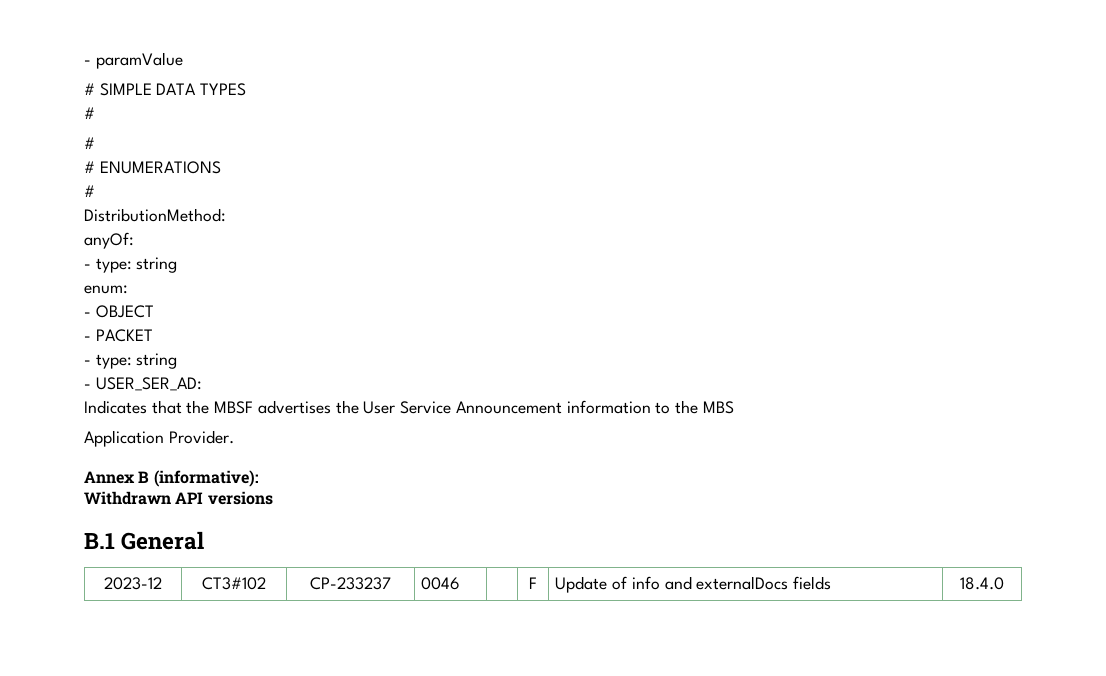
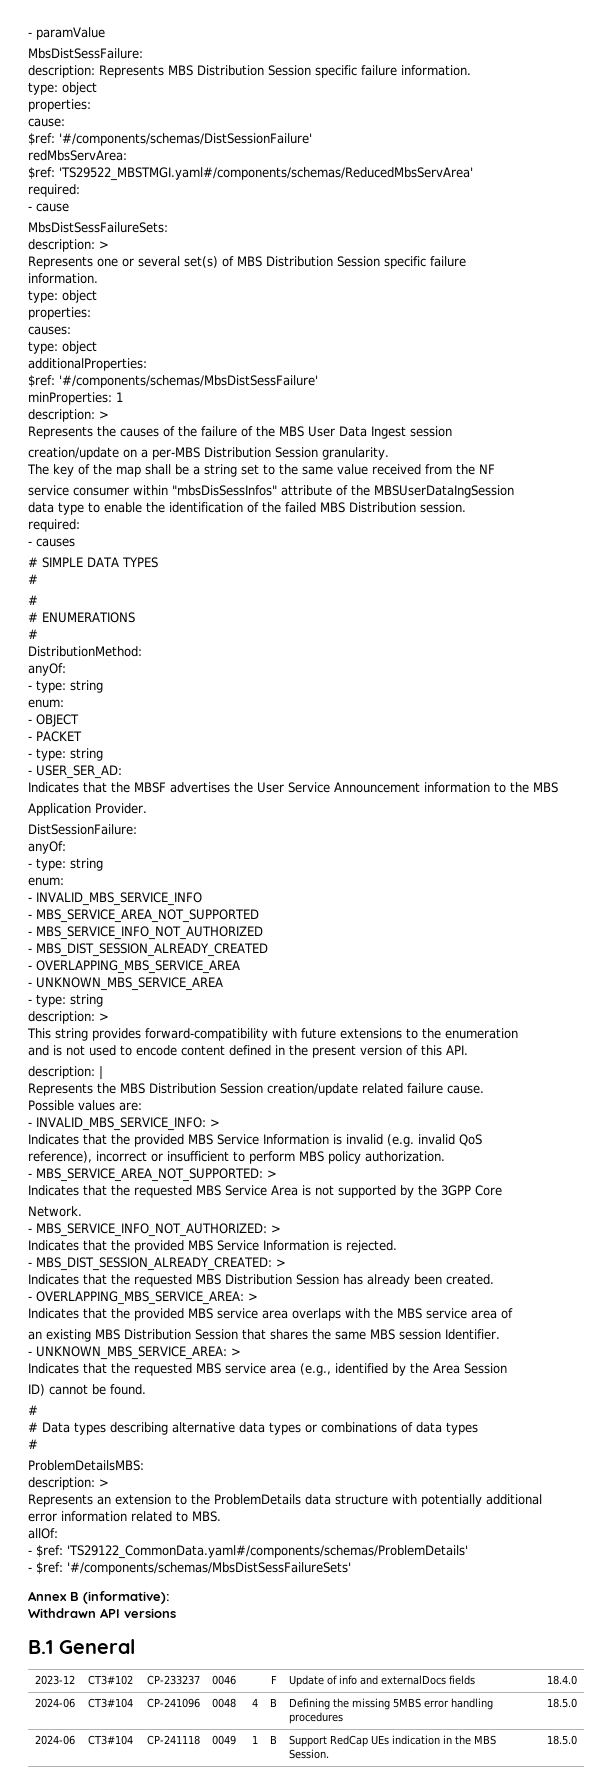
(183, 60) none -> [28,48,143,59] [28,65,471,78] [28,82,97,95] [28,99,91,112] [28,118,65,127] [28,133,312,146] [28,150,127,161] [28,167,473,181] [28,184,80,197] [28,203,69,212] [28,222,168,233] [28,239,109,252] [28,256,466,269] [28,273,98,284] [28,290,97,303] [28,307,91,320] [28,326,71,335] [28,341,97,354] [28,358,147,371] [28,375,318,388] [28,392,123,405] [28,409,109,422] [28,426,452,439] [28,447,389,460] [27,464,495,477] [28,485,514,498] [28,502,466,515] [28,519,80,532] [28,538,75,547] // MbsDistSessFailure: // description: Represents MBS Distribution Session specific failure information. // type: object // properties: // cause: // $ref: '#/components/schemas/DistSessionFailure' // redMbsServArea: // $ref: 'TS29522_MBSTMGI.yaml#/components/schemas/ReducedMbsServArea' // required: // - cause // MbsDistSessFailureSets: // description: > // Represents one or several set(s) of MBS Distribution Session specific failure // information. // type: object // properties: // causes: // type: object // additionalProperties: // $ref: '#/components/schemas/MbsDistSessFailure' // minProperties: 1 // description: > // Represents the causes of the failure of the MBS User Data Ingest session // creation/update on a per-MBS Distribution Session granularity. // The key of the map shall be a string set to the same value received from the NF // service consumer within "mbsDisSessInfos" attribute of the MBSUserDataIngSession // data type to enable the identification of the failed MBS Distribution session. // required: // - causes
(234, 437) none -> [28,824,137,835] [28,841,66,854] [28,858,103,871] [28,877,64,886] [28,892,202,906] [28,909,259,923] [28,926,263,940] [28,943,268,957] [28,960,240,974] [28,977,223,991] [28,994,103,1007] [28,1011,109,1024] [27,1028,518,1041] [28,1045,468,1058] [28,1066,103,1080] [28,1083,484,1096] [28,1100,142,1111] [28,1117,220,1131] [28,1134,482,1147] [28,1151,445,1164] [28,1168,277,1182] [28,1185,502,1198] [28,1206,82,1217] [28,1223,281,1237] [28,1240,397,1253] [28,1257,286,1271] [28,1274,494,1287] [28,1291,258,1305] [28,1308,513,1321] [28,1329,500,1342] [28,1346,241,1360] [28,1363,507,1376] [28,1384,146,1396] [28,1405,38,1415] [28,1422,478,1435] [28,1439,38,1449] [28,1460,144,1471] [28,1477,109,1490] [28,1494,542,1507] [28,1511,221,1522] [28,1528,58,1539] [28,1545,468,1559] [28,1562,351,1575] // DistSessionFailure: // anyOf: // - type: string // enum: // - INVALID_MBS_SERVICE_INFO // - MBS_SERVICE_AREA_NOT_SUPPORTED // - MBS_SERVICE_INFO_NOT_AUTHORIZED // - MBS_DIST_SESSION_ALREADY_CREATED // - OVERLAPPING_MBS_SERVICE_AREA // - UNKNOWN_MBS_SERVICE_AREA // - type: string // description: > // This string provides forward-compatibility with future extensions to the enumeration // and is not used to encode content defined in the present version of this API. // description: | // Represents the MBS Distribution Session creation/update related failure cause. // Possible values are: // - INVALID_MBS_SERVICE_INFO: > // Indicates that the provided MBS Service Information is invalid (e.g. invalid QoS // reference), incorrect or insufficient to perform MBS policy authorization. // - MBS_SERVICE_AREA_NOT_SUPPORTED: > // Indicates that the requested MBS Service Area is not supported by the 3GPP Core // Network. // - MBS_SERVICE_INFO_NOT_AUTHORIZED: > // Indicates that the provided MBS Service Information is rejected. // - MBS_DIST_SESSION_ALREADY_CREATED: > // Indicates that the requested MBS Distribution Session has already been created. // - OVERLAPPING_MBS_SERVICE_AREA: > // Indicates that the provided MBS service area overlaps with the MBS service area of // an existing MBS Distribution Session that shares the same MBS session Identifier. // - UNKNOWN_MBS_SERVICE_AREA: > // Indicates that the requested MBS service area (e.g., identified by the Area Session // ID) cannot be found. // # // # Data types describing alternative data types or combinations of data types // # // ProblemDetailsMBS: // description: > // Represents an extension to the ProblemDetails data structure with potentially additional // error information related to MBS. // allOf: // - $ref: 'TS29122_CommonData.yaml#/components/schemas/ProblemDetails' // - $ref: '#/components/schemas/MbsDistSessFailureSets'
(1004, 583) none -> [35,1698,75,1708] [88,1698,133,1708] [146,1698,200,1708] [212,1698,237,1708] [251,1698,258,1707] [270,1698,277,1707] [289,1698,494,1710] [289,1712,344,1724] [547,1698,577,1708] [35,1735,75,1745] [88,1735,133,1745] [146,1735,200,1745] [212,1735,237,1745] [251,1735,258,1744] [270,1735,277,1744] [289,1735,497,1747] [289,1749,330,1759] [547,1735,577,1745] // 2024-06 | CT3#104 | CP-241096 | 0048 | 4 | B | Defining the missing 5MBS error handling procedures | 18.5.0 // 2024-06 | CT3#104 | CP-241118 | 0049 | 1 | B | Support RedCap UEs indication in the MBS Session. | 18.5.0

